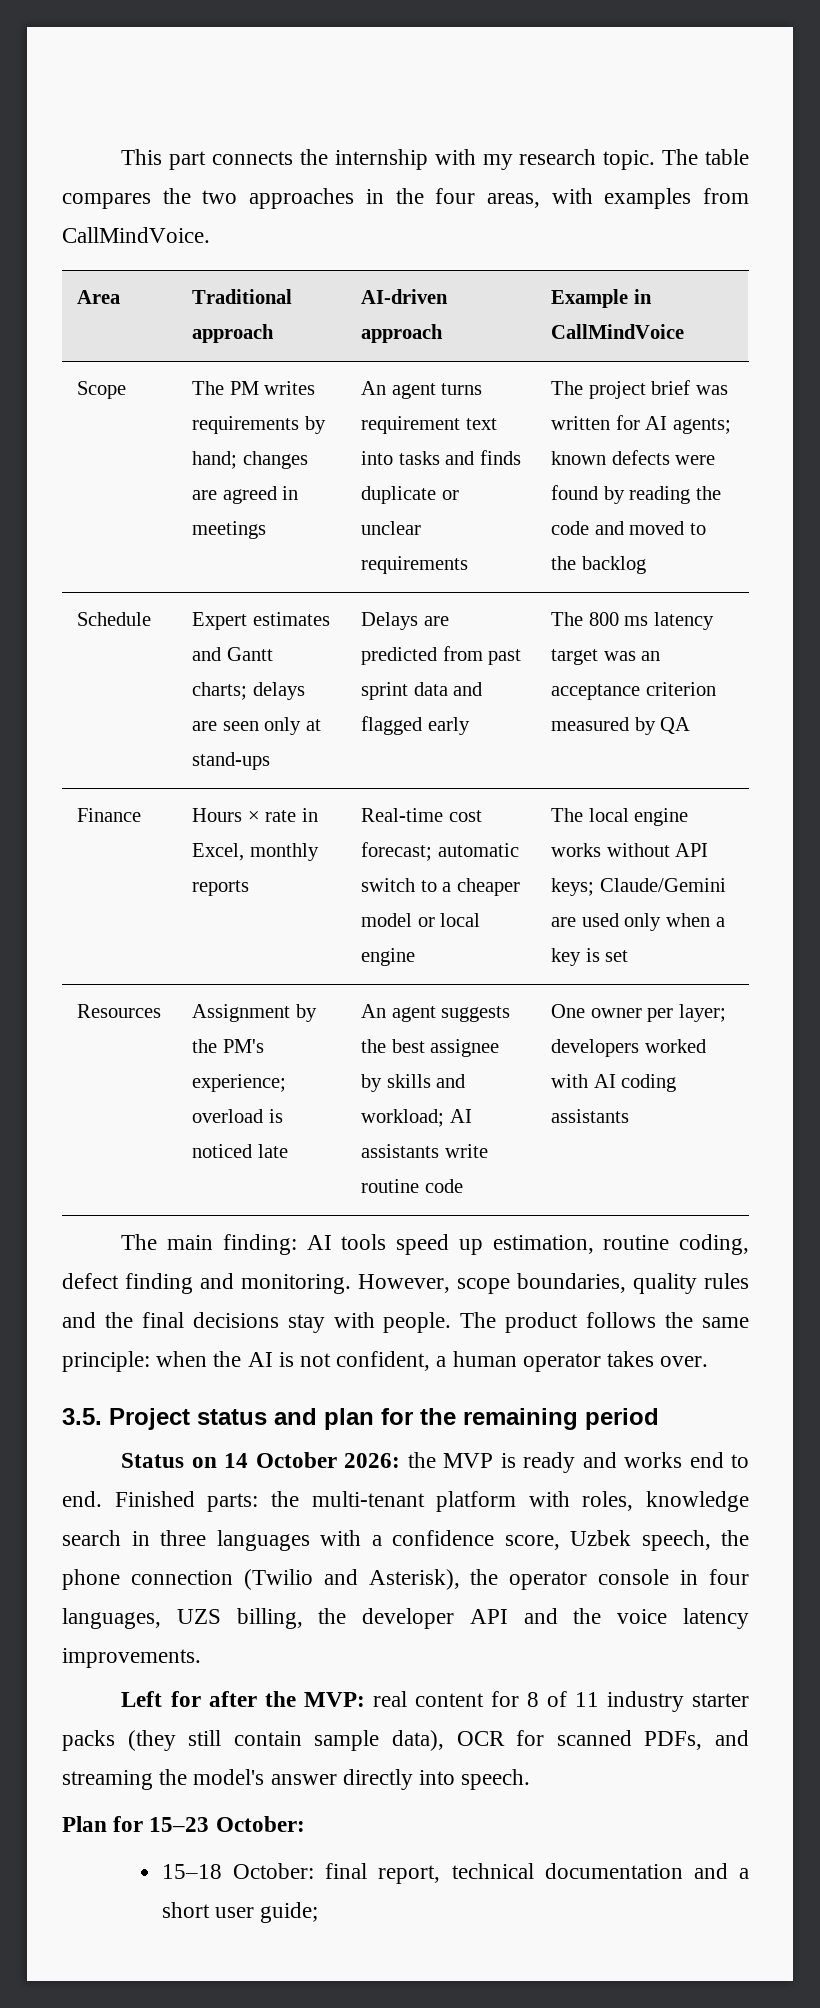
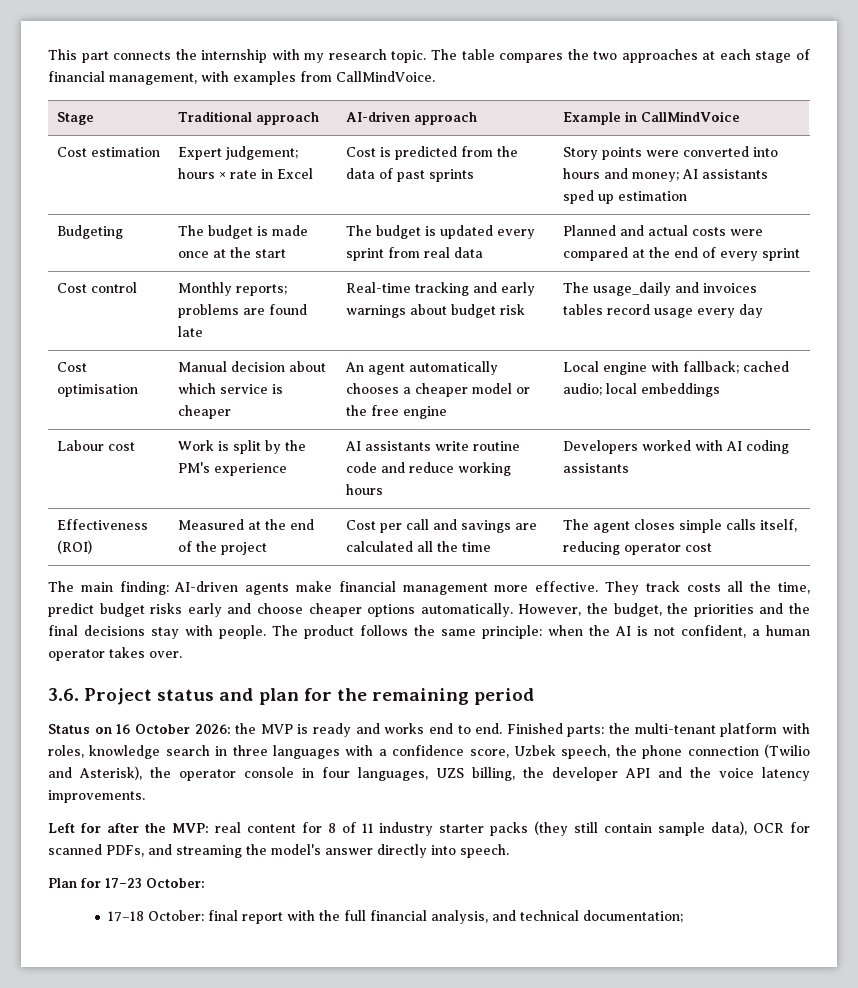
[365,188,540,208] in the four areas, -> [702,49,810,63] [48,71,197,85] at each stage of financial management,
[77,290,121,304] Area -> [57,112,95,125] Stage
[77,381,127,399] [192,381,316,395] [192,416,326,434] [192,451,308,469] [192,486,299,504] [192,521,267,539] [361,381,483,399] [361,416,497,434] [361,450,521,465] [361,486,459,504] [361,521,422,535] [361,556,469,574] [551,380,728,399] [551,415,731,434] [551,450,716,465] [551,485,721,504] [551,521,706,535] [551,556,646,574] [77,612,152,626] [192,612,330,630] [192,647,273,661] [192,682,305,700] [192,717,321,735] [192,752,271,770] [361,612,449,630] [361,646,522,665] [361,682,483,700] [361,716,470,735] [551,612,714,630] [551,649,661,665] [551,682,716,700] [551,717,691,735] [77,808,142,822] [192,808,318,822] [192,843,319,861] [192,880,250,896] [361,808,482,822] [361,842,519,861] [361,878,437,892] Scope | The PM writes requirements by hand; changes are agreed in meetings | An agent turns requirement text into tasks and finds duplicate or unclear requirements | The project brief was written for AI agents; known defects were found by reading the code and moved to the backlog // Schedule | Expert estimates and Gantt charts; delays are seen only at stand-ups | Delays are predicted from past sprint data and flagged early | The 800 ms latency target was an acceptance criterion measured by QA // Finance | Hours × rate in Excel, monthly reports | Real-time cost forecast; automatic switch to -> [57,147,161,157] [178,146,299,160] [178,168,314,179] [346,146,519,160] [346,168,475,182] [563,146,779,160] [563,168,769,182] [563,190,688,204] [57,225,124,239] [178,225,309,239] [178,247,287,258] [346,225,536,239] [346,247,484,261] [563,225,764,236] [563,247,801,261] [57,282,138,293] [178,282,288,296] [178,304,308,318] [178,326,204,337] [346,282,536,296] [346,304,526,318] [563,282,758,296] [563,304,764,318] [57,362,88,372] [57,384,139,397] [178,361,327,372] [178,383,284,394] [178,405,232,419] [345,361,499,375] [346,383,400,394] Cost estimation | Expert judgement; hours × rate in Excel | Cost is predicted from the data of past sprints | Story points were converted into hours and money; AI assistants sped up estimation // Budgeting | The budget is made once at the start | The budget is updated every sprint from real data | Planned and actual costs were compared at the end of every sprint // Cost control | Monthly reports; problems are found late | Real-time tracking and early warnings about budget risk | The usage_daily and invoices tables record usage every day // Cost optimisation | Manual decision about which service is cheaper | An agent automatically chooses
[440,913,481,927] local -> [346,405,400,416] the free
[551,808,689,826] [551,843,709,857] [551,878,726,896] [551,913,725,931] [551,948,629,966] [77,1004,162,1018] [192,1004,317,1022] [192,1039,264,1053] [192,1074,287,1092] [192,1109,283,1123] [192,1144,288,1158] [361,1004,511,1022] [361,1039,500,1057] [361,1074,466,1092] [361,1109,445,1127] The local engine works without API keys; Claude/Gemini are used only when a key is set // Resources | Assignment by the PM's experience; overload is noticed late | An agent suggests the best assignee by skills and workload; -> [563,361,790,375] [563,383,721,397] [57,440,136,451] [178,440,307,454] [178,462,288,476] Local engine with fallback; cached audio; local embeddings // Labour cost | Work is split by the PM's experience |
[551,1004,726,1022] [551,1039,640,1057] | One owner per layer; developers -> [381,462,512,476] [346,484,384,495] [563,440,639,454] and reduce working hours | Developers
[121,1234,749,1255] [62,1273,749,1294] // The main finding: AI tools speed up estimation, routine coding, defect finding and monitoring. However, scope boundaries, quality rules -> [57,519,149,530] [57,540,93,554] [178,519,315,530] [178,541,268,555] [346,519,538,533] [346,541,492,552] [563,519,798,533] [563,541,713,555] [48,581,810,595] [48,603,754,617] // Effectiveness (ROI) | Measured at the end of the project | Cost per call and savings are calculated all the time | The agent closes simple calls itself, reducing operator cost // The main finding: AI-driven agents make financial management more effective. They track costs all the time, predict budget risks early and choose cheaper options automatically. However, the budget, the priorities
[62,1408,102,1425] 3.5. -> [48,688,79,701] 3.6.
[224,1453,249,1468] 14 -> [116,724,131,734] 16
[149,1817,210,1832] 15–23 -> [105,878,142,888] 17–23
[161,1864,222,1879] 15–18 -> [108,911,145,922] 17–18
[378,1863,749,1884] [161,1902,319,1923] report, technical documentation and a short user guide; -> [242,910,684,924] report with the full financial analysis, and technical documentation;

